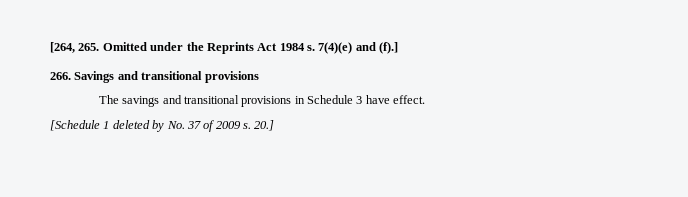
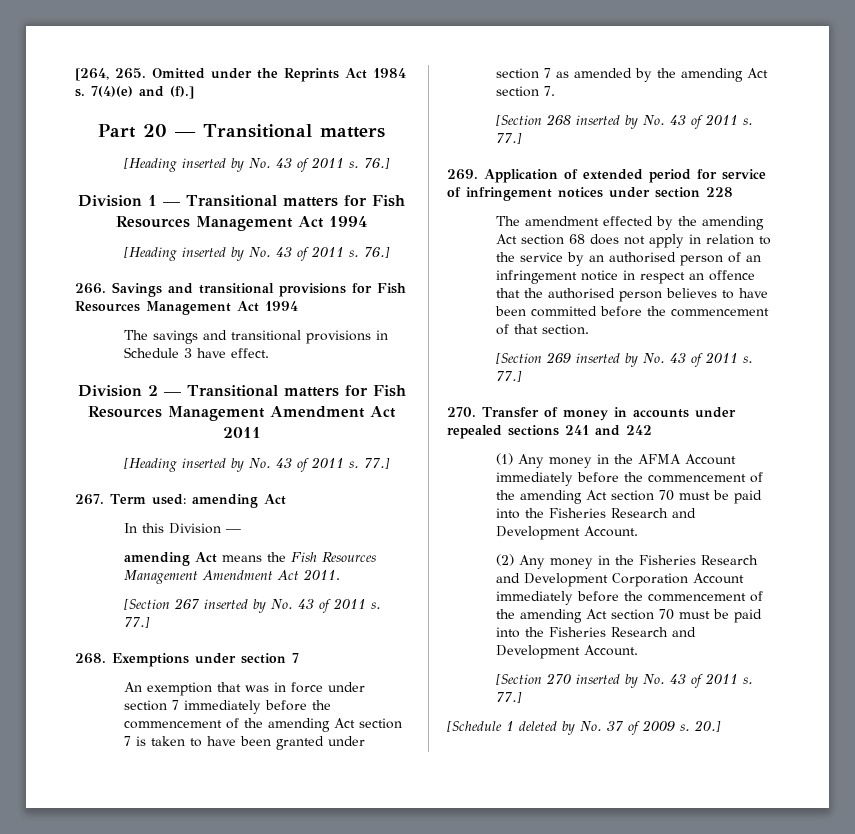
(399, 48) none -> [98,124,385,138] [124,157,391,172] [78,195,405,207] [116,216,367,231] [124,246,391,261] // Part 20 — Transitional matters // [Heading inserted by No. 43 of 2011 s. 76.] // Division 1 — Transitional matters for Fish Resources Management Act 1994 // [Heading inserted by No. 43 of 2011 s. 76.]
(259, 77) none -> [352,283,406,294] [75,301,298,315] for Fish Resources Management Act 1994
(426, 99) none -> [77,385,406,397] [88,406,396,421] [222,427,261,438] [124,457,391,472] [75,494,286,508] [124,523,242,534] [124,552,377,566] [124,569,341,584] [124,598,382,613] [124,617,151,628] [75,653,299,667] [124,682,366,696] [124,700,332,714] [124,718,403,732] [124,736,366,750] [496,68,769,82] [496,86,556,97] [496,114,754,129] [496,133,523,144] [447,169,766,183] [447,187,733,201] [496,216,765,230] [496,234,772,248] [496,252,762,266] [496,270,756,284] [496,288,769,302] [495,306,770,317] [496,324,590,335] [496,352,754,367] [496,371,523,382] [447,407,736,421] [447,425,652,439] [496,453,737,468] [496,472,764,486] [496,490,763,504] [496,508,697,519] [496,526,639,540] [496,554,759,569] [496,573,745,587] [496,591,764,605] [496,609,763,623] [496,627,697,638] [496,645,639,659] [496,673,754,688] [496,692,523,703] // Division 2 — Transitional matters for Fish Resources Management Amendment Act 2011 // [Heading inserted by No. 43 of 2011 s. 77.] // 267. Term used: amending Act // In this Division — // amending Act means the Fish Resources Management Amendment Act 2011. // [Section 267 inserted by No. 43 of 2011 s. 77.] // 268. Exemptions under section 7 // An exemption that was in force under section 7 immediately before the commencement of the amending Act section 7 is taken to have been granted under section 7 as amended by the amending Act section 7. // [Section 268 inserted by No. 43 of 2011 s. 77.] // 269. Application of extended period for service of infringement notices under section 228 // The amendment effected by the amending Act section 68 does not apply in relation to the service by an authorised person of an infringement notice in respect an offence that the authorised person believes to have been committed before the commencement of that section. // [Section 269 inserted by No. 43 of 2011 s. 77.] // 270. Transfer of money in accounts under repealed sections 241 and 242 // (1) Any money in the AFMA Account immediately before the commencement of the amending Act section 70 must be paid into the Fisheries Research and Development Account. // (2) Any money in the Fisheries Research and Development Corporation Account immediately before the commencement of the amending Act section 70 must be paid into the Fisheries Research and Development Account. // [Section 270 inserted by No. 43 of 2011 s. 77.]

